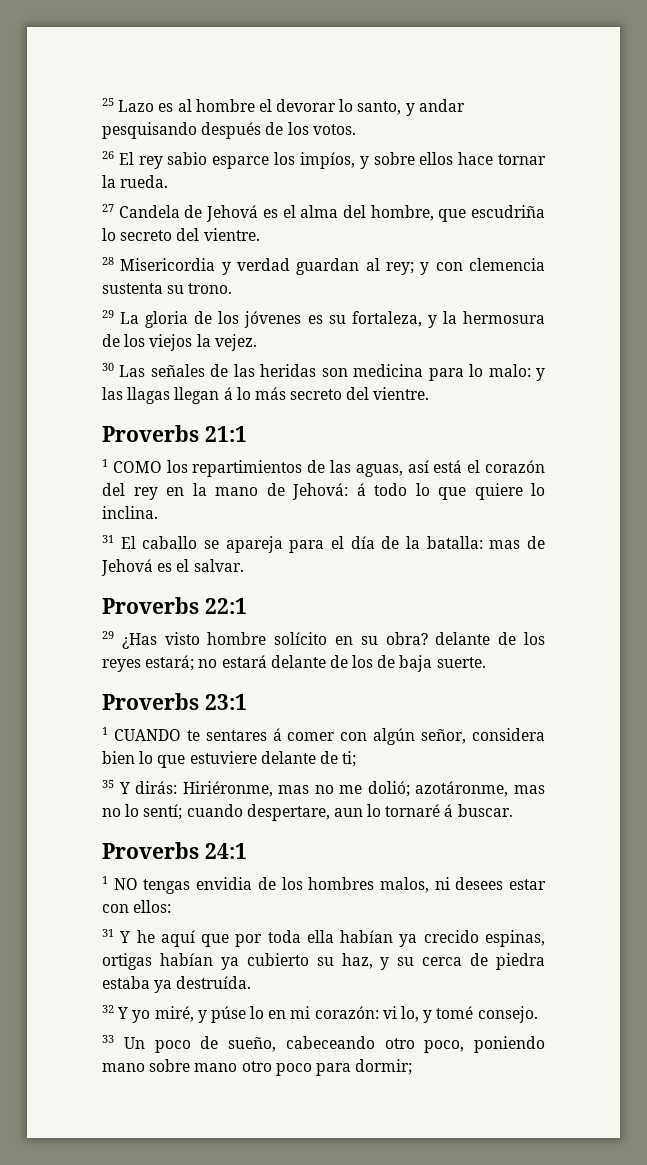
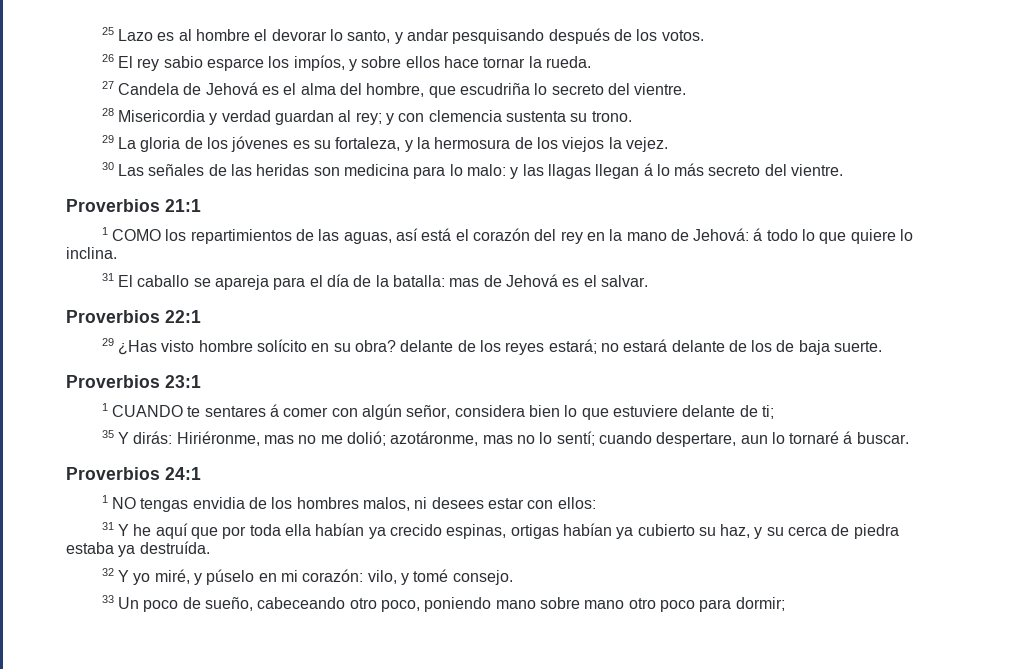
[102,425,199,442] Proverbs -> [66,199,160,212] Proverbios
[102,597,199,614] Proverbs -> [66,310,160,323] Proverbios
[102,693,199,710] Proverbs -> [66,375,160,388] Proverbios
[102,842,199,859] Proverbs -> [66,467,160,480] Proverbios
[210,1006,265,1023] púse lo -> [206,569,255,585] púselo
[382,1006,420,1022] vi lo, -> [367,570,397,584] vilo,

